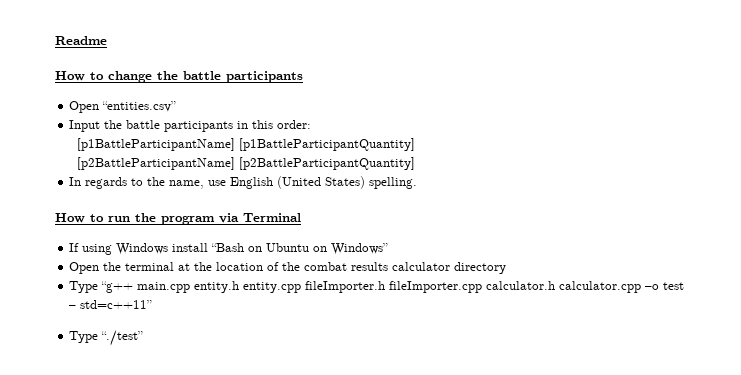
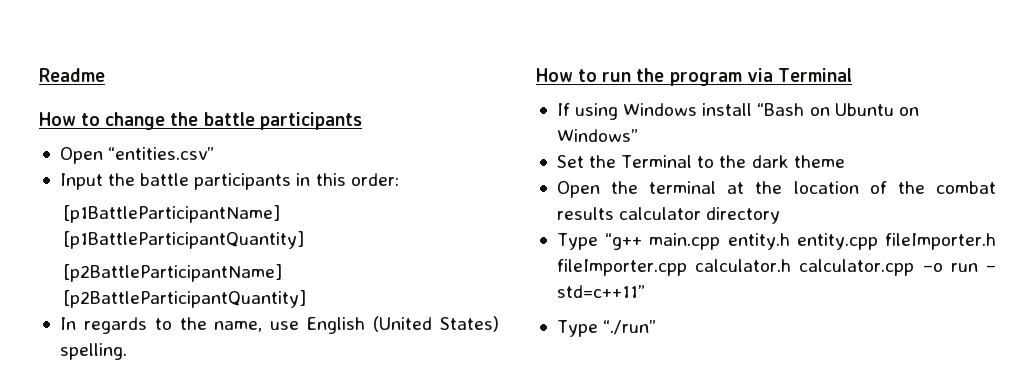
(389, 249) none -> [556,155,845,168] // Set the Terminal to the dark theme
[663,282,685,290] test -> [950,263,978,272] run
[101,330,144,346] “./test” -> [603,320,657,335] “./run”

